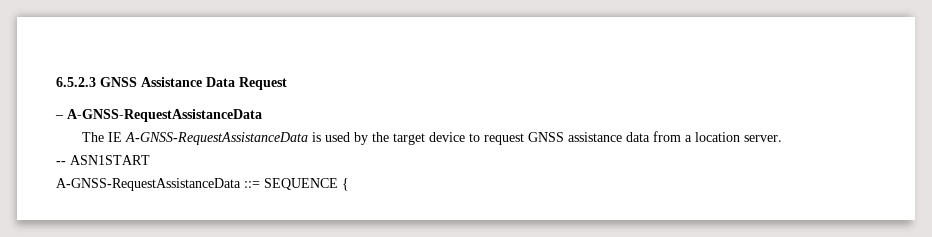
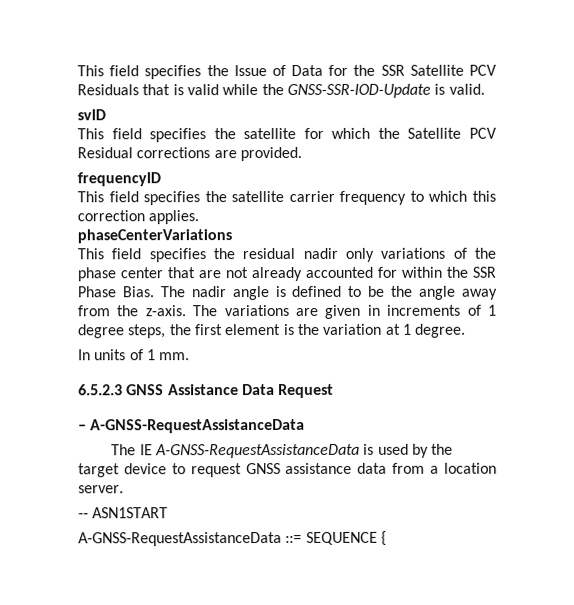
(56, 82) none -> [77,64,498,80] [77,83,485,99] [77,109,106,121] [77,127,497,143] [77,146,302,162] [77,172,161,187] [77,190,496,206] [77,210,200,225] [77,229,232,244] [77,247,496,263] [77,266,496,282] [77,285,498,301] [78,304,497,319] [78,323,467,339] [78,349,191,361] This field specifies the Issue of Data for the SSR Satellite PCV Residuals that is valid while the GNSS-SSR-IOD-Update is valid. // svID // This field specifies the satellite for which the Satellite PCV Residual corrections are provided. // frequencyID // This field specifies the satellite carrier frequency to which this correction applies. // phaseCenterVariations // This field specifies the residual nadir only variations of the phase center that are not already accounted for within the SSR Phase Bias. The nadir angle is defined to be the angle away from the z-axis. The variations are given in increments of 1 degree steps, the first element is the variation at 1 degree. // In units of 1 mm. //

